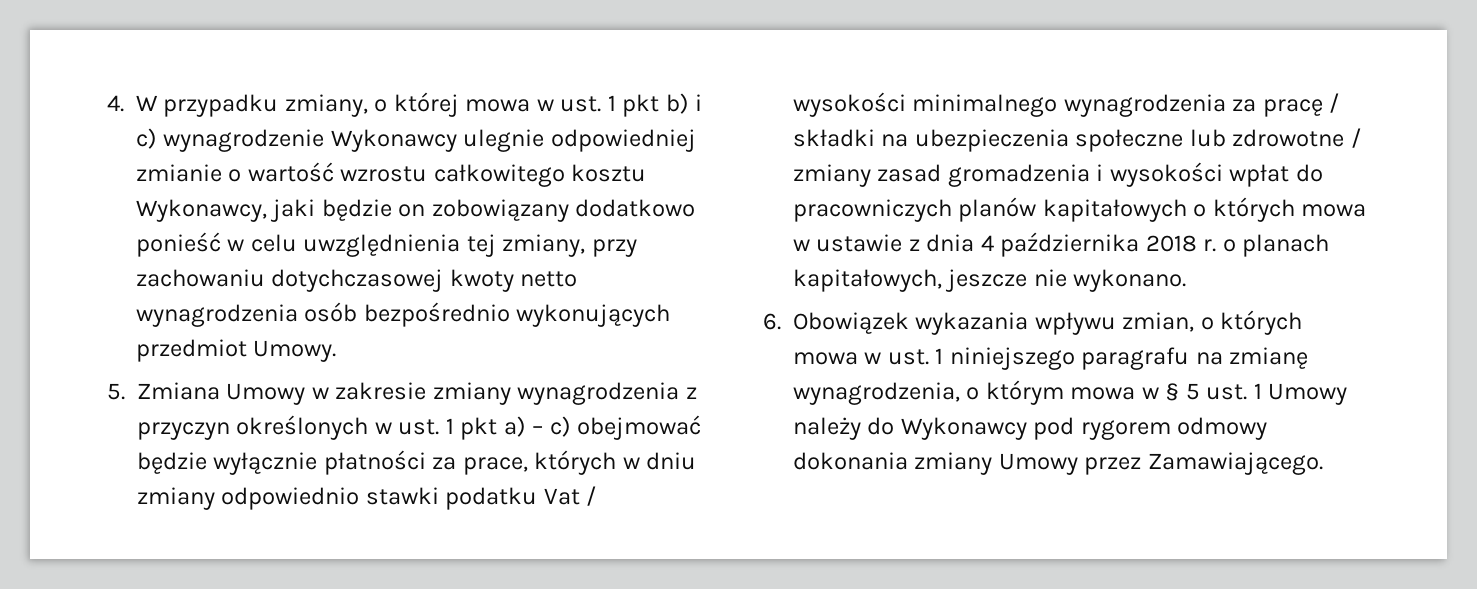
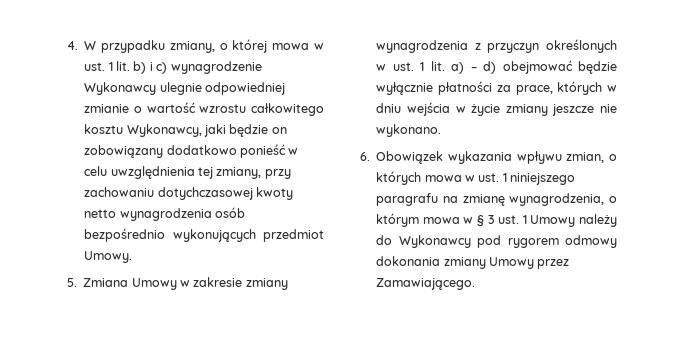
[622,94,660,117] pkt -> [116,61,130,71] lit.
[460,417,498,440] pkt -> [430,61,445,71] lit.
[549,416,571,437] c) -> [483,61,497,74] d)
[137,486,597,510] [793,92,1340,117] [793,128,1361,152] [793,162,1323,187] [793,197,1367,222] [793,232,1330,257] [793,269,942,292] zmiany odpowiednio stawki podatku Vat / wysokości minimalnego wynagrodzenia za pracę / składki na ubezpieczenia społeczne lub zdrowotne / zmiany zasad gromadzenia i wysokości wpłat do pracowniczych planów kapitałowych o których mowa w ustawie z dnia 4 października 2018 r. o planach kapitałowych, -> [406,102,548,116] wejścia w życie zmiany
[1185,383,1200,400] 5 -> [487,215,495,224] 3

